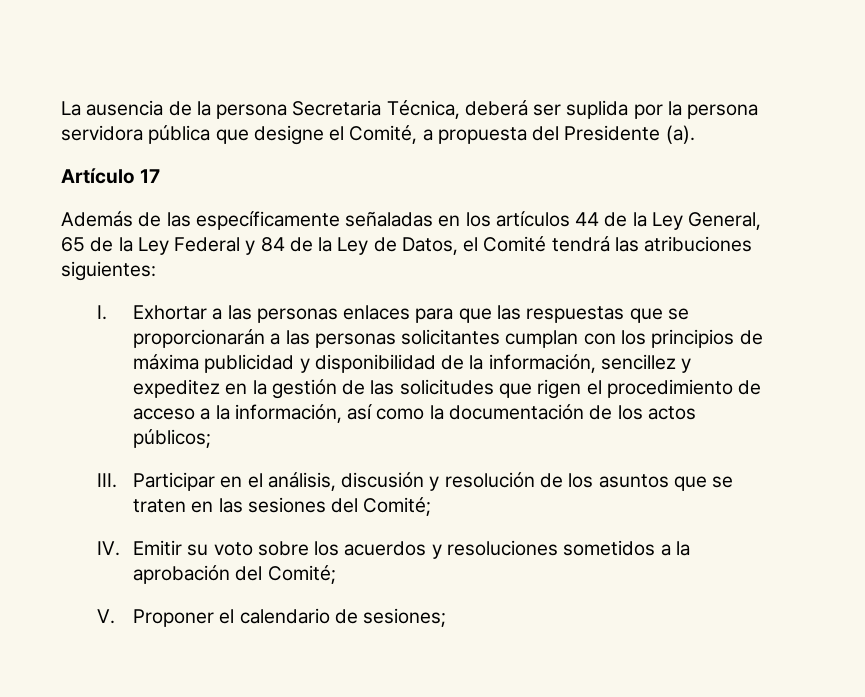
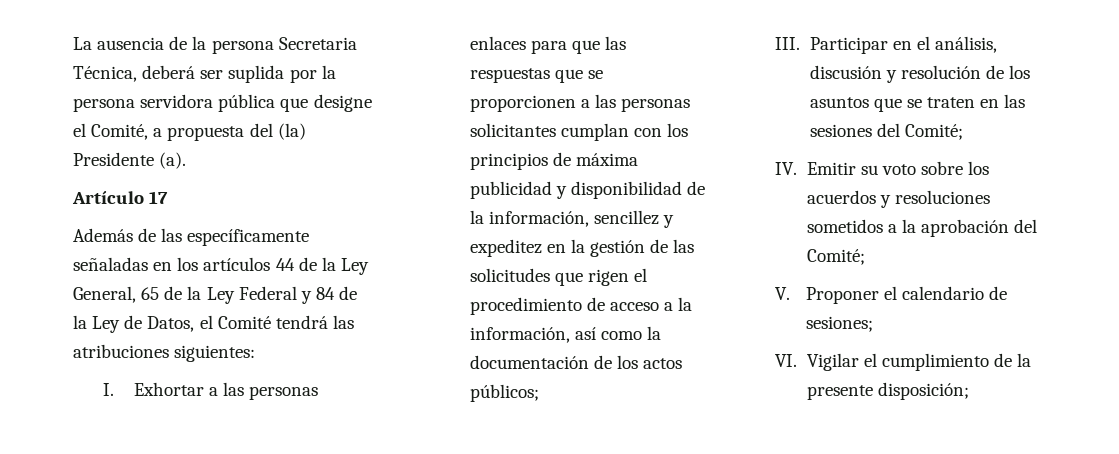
(560, 133) none -> [277,123,306,140] (la)
[133,329,266,348] proporcionarán -> [469,95,576,112] proporcionen
(447, 617) none -> [775,353,1032,371] [806,382,969,400] // VI. Vigilar el cumplimiento de la presente disposición;

